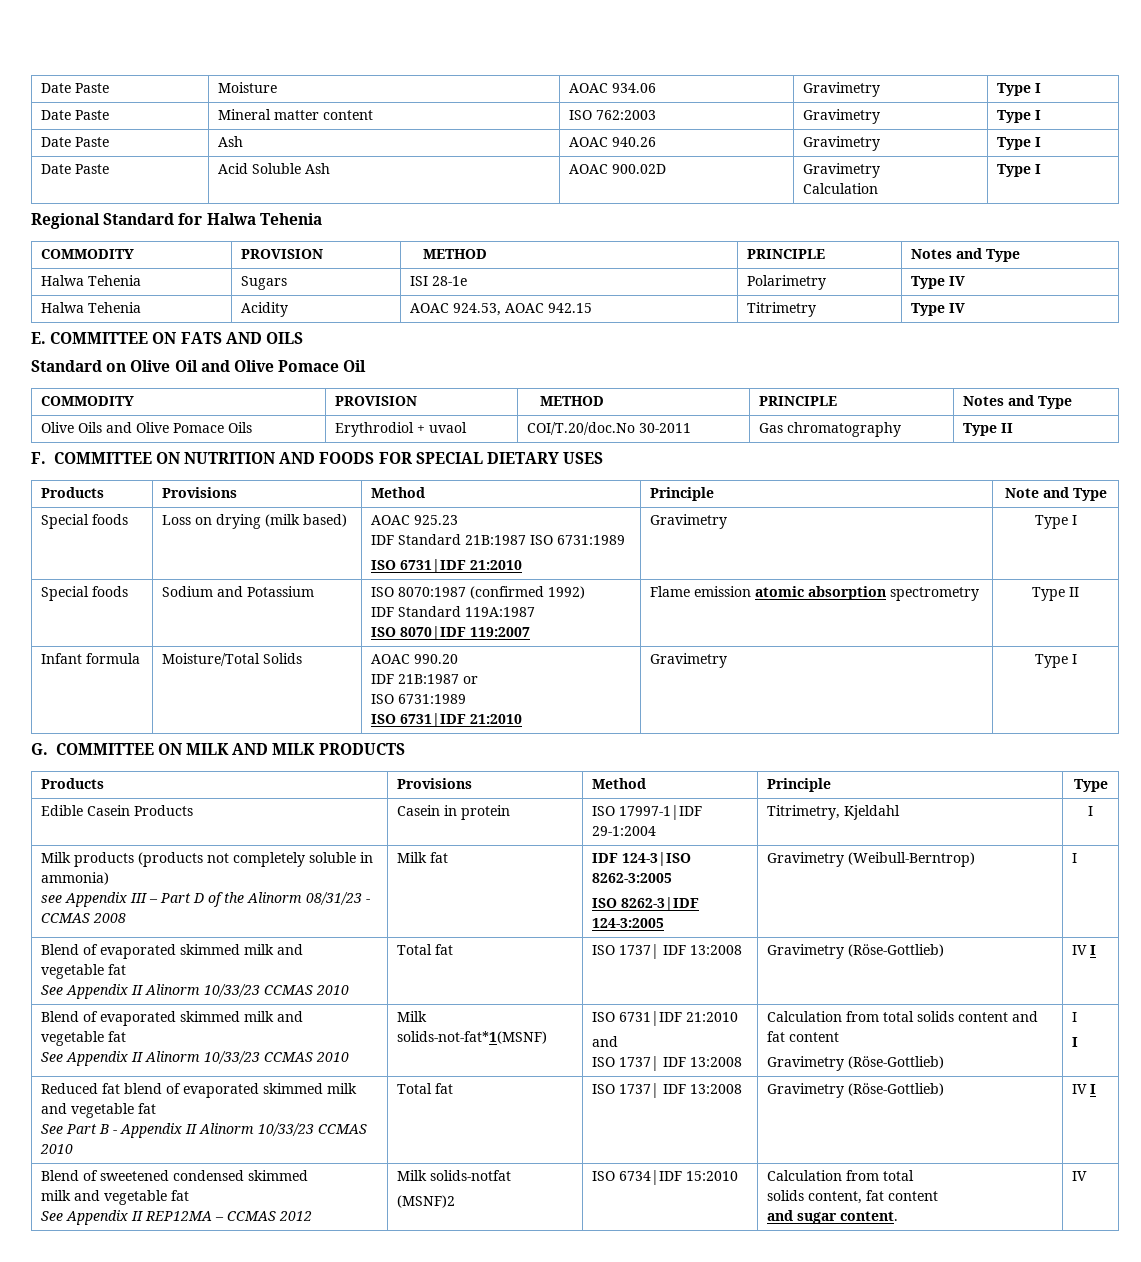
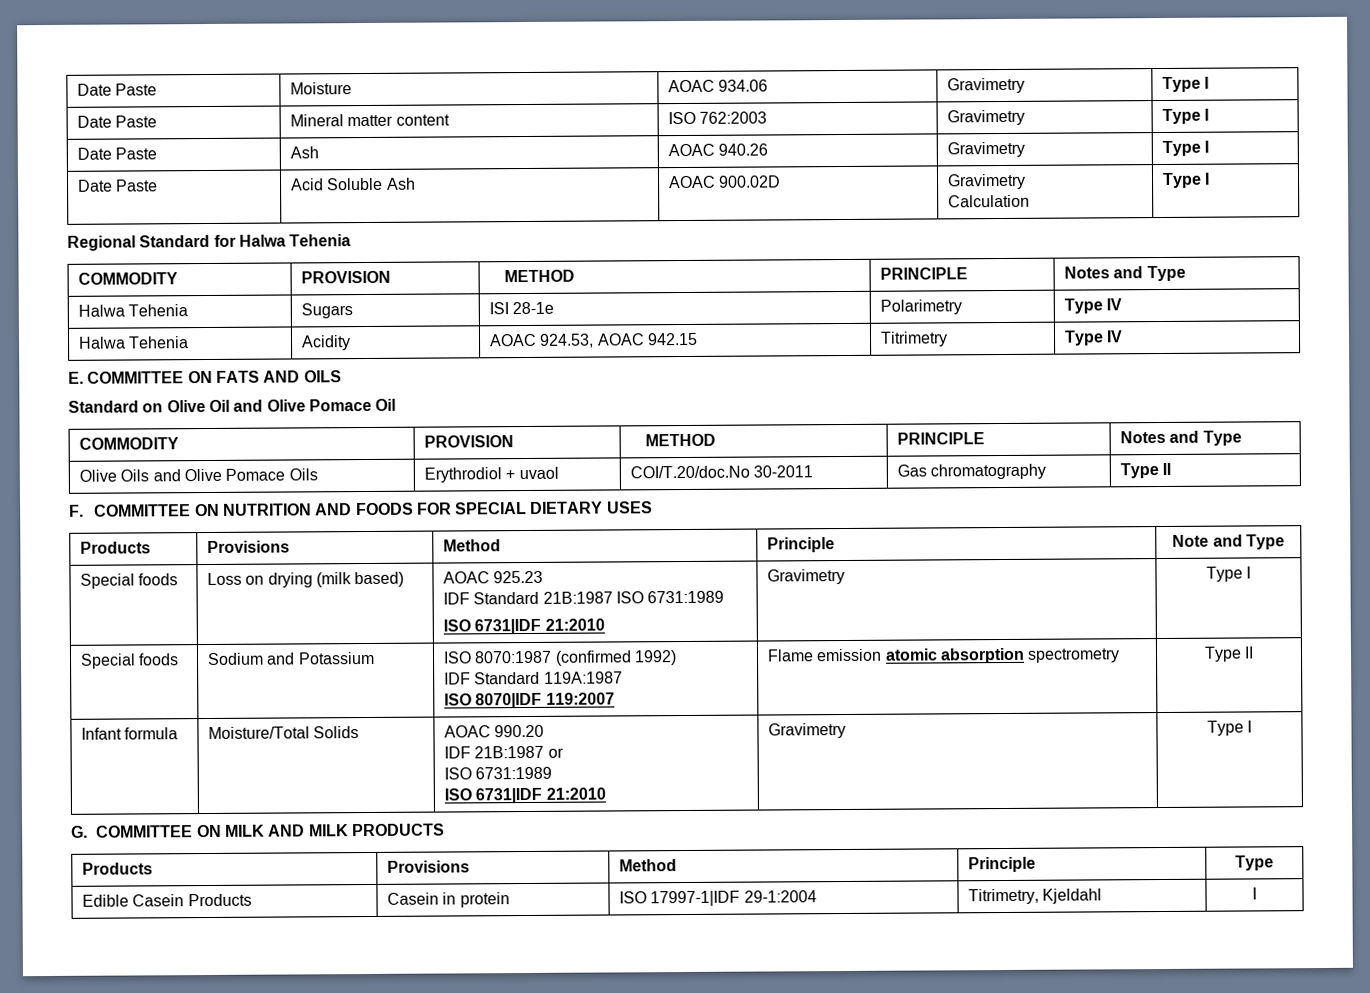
[41,852,374,867] [41,872,110,885] [41,892,372,907] [41,913,127,923] [397,852,449,863] [592,852,692,866] [592,873,673,883] [592,897,700,911] [592,918,665,928] [767,852,976,867] [1072,853,1078,863] [41,944,304,959] [41,964,127,979] [41,984,350,999] [397,944,454,955] [592,944,743,959] [767,944,945,959] [1072,945,1097,955] [41,1011,304,1026] [41,1031,127,1046] [41,1051,350,1066] [397,1011,428,1022] [397,1031,548,1044] [592,1011,739,1026] [592,1036,619,1047] [592,1056,743,1071] [767,1011,1039,1022] [767,1031,840,1042] [767,1056,945,1071] [1072,1012,1078,1022] [1072,1037,1079,1047] [41,1083,358,1098] [41,1103,157,1118] [41,1123,368,1138] [40,1144,74,1154] [397,1083,454,1094] [592,1083,743,1098] [767,1083,945,1098] [1072,1084,1097,1094] [41,1170,309,1181] [41,1190,190,1205] [41,1210,313,1225] [397,1170,512,1181] [397,1195,456,1208] [592,1170,739,1185] [767,1170,915,1181] [767,1190,939,1204] [767,1210,899,1224] [1072,1171,1088,1181] // Milk products (products not completely soluble in ammonia) // see Appendix III – Part D of the Alinorm 08/31/23 - CCMAS 2008 | Milk fat | IDF 124-3|ISO 8262-3:2005 // ISO 8262-3|IDF 124-3:2005 | Gravimetry (Weibull-Berntrop) | I // Blend of evaporated skimmed milk and // vegetable fat // See Appendix II Alinorm 10/33/23 CCMAS 2010 | Total fat | ISO 1737| IDF 13:2008 | Gravimetry (Röse-Gottlieb) | IV I // Blend of evaporated skimmed milk and // vegetable fat // See Appendix II Alinorm 10/33/23 CCMAS 2010 | Milk solids-not-fat*1(MSNF) | ISO 6731|IDF 21:2010 // and // ISO 1737| IDF 13:2008 | Calculation from total solids content and fat content // Gravimetry (Röse-Gottlieb) | I // I // Reduced fat blend of evaporated skimmed milk and vegetable fat // See Part B - Appendix II Alinorm 10/33/23 CCMAS 2010 | Total fat | ISO 1737| IDF 13:2008 | Gravimetry (Röse-Gottlieb) | IV I // Blend of sweetened condensed skimmed // milk and vegetable fat // See Appendix II REP12MA – CCMAS 2012 | Milk solids-notfat // (MSNF)2 | ISO 6734|IDF 15:2010 | Calculation from total // solids content, fat content // and sugar content. | IV -> (1257, 893) none

